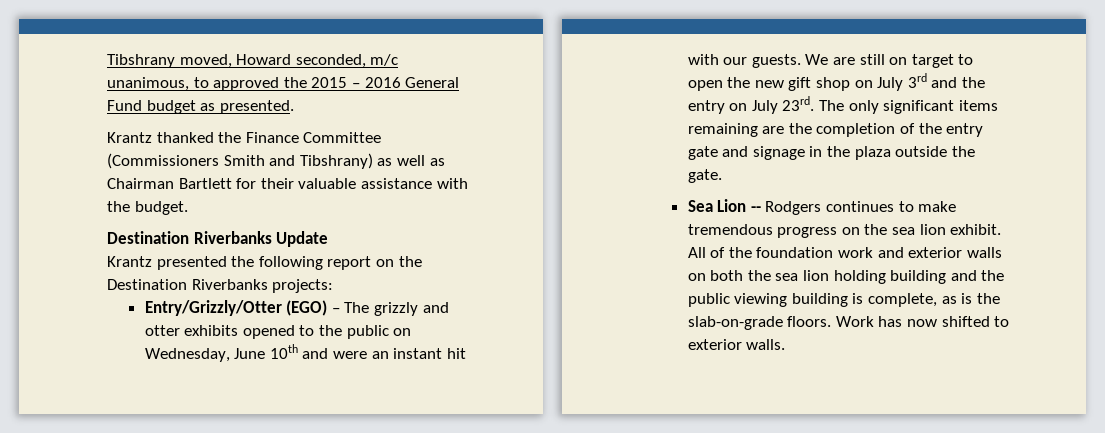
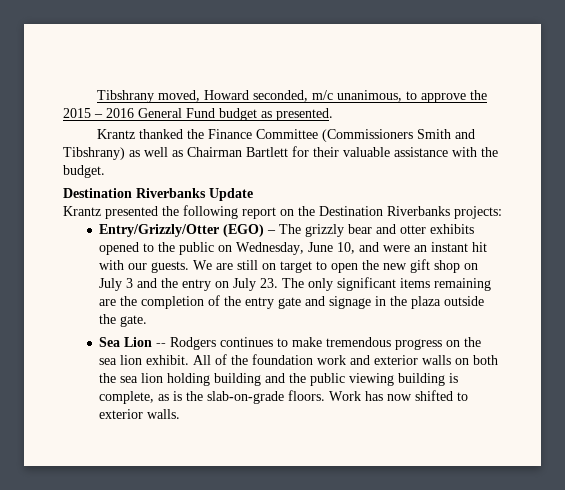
[213,77,280,91] approved -> [421,93,467,103] approve
(419, 309) none -> [348,224,373,234] bear
[269,344,298,359] 10th -> [337,242,356,254] 10,
[907,73,927,88] 3rd -> [126,278,134,288] 3
[782,96,815,111] 23rd. -> [260,278,279,288] 23.

